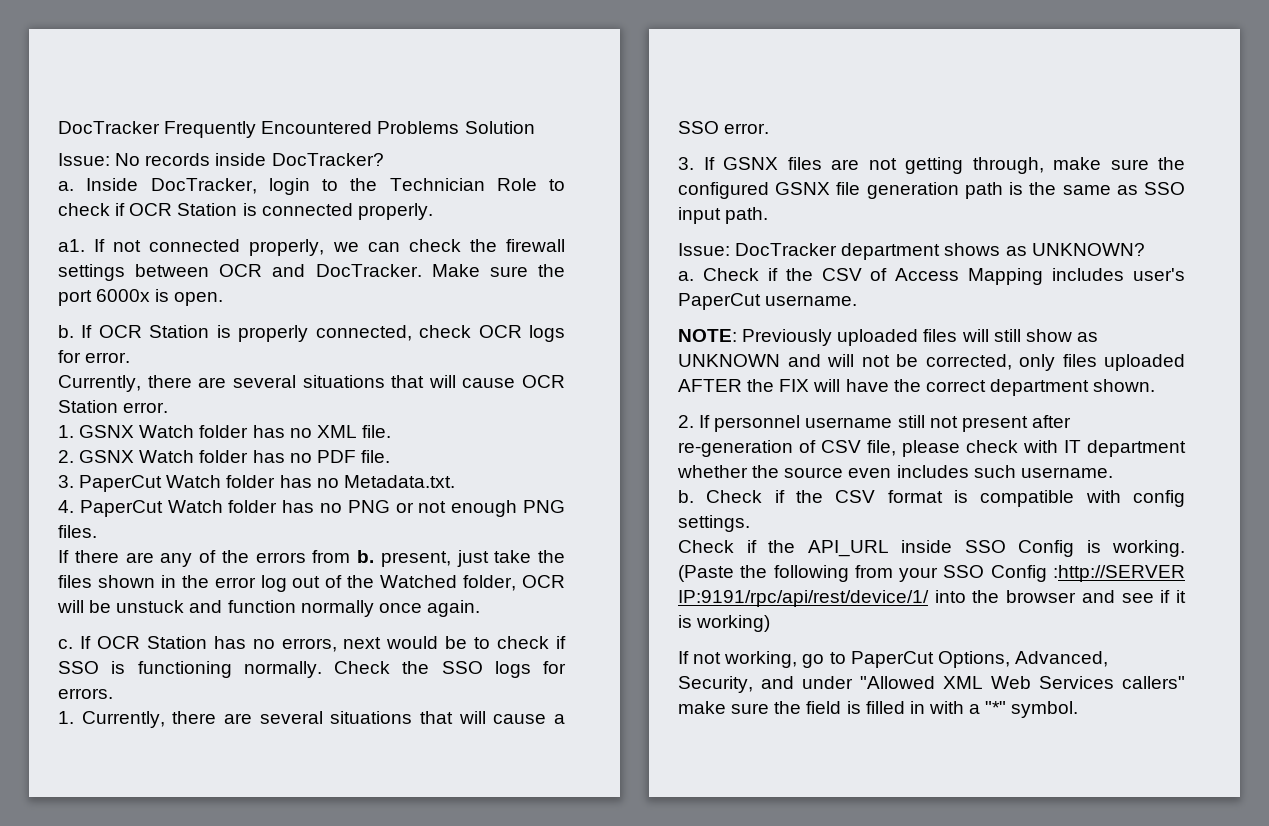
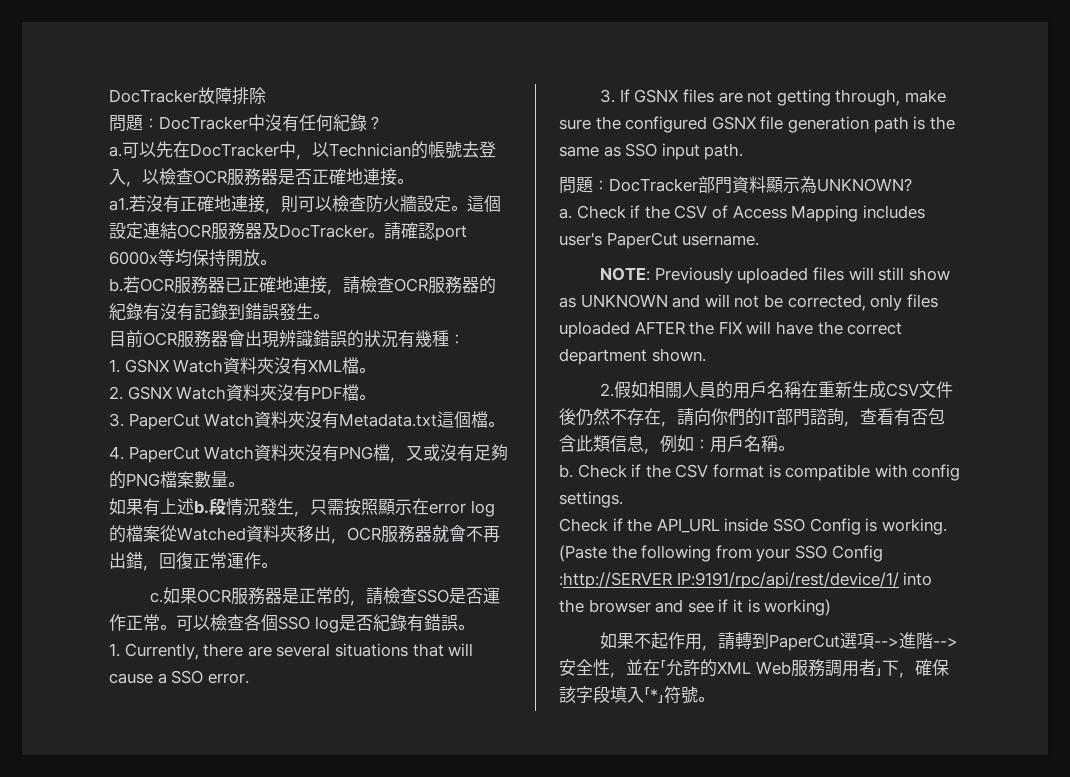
[58,121,535,138] [58,153,384,166] [58,178,565,195] [58,203,433,220] [58,239,565,256] [58,264,565,281] [58,289,224,306] [58,325,565,342] [58,350,131,363] [58,375,565,392] [58,400,169,413] [58,425,391,438] [58,450,390,463] [58,475,455,492] [58,500,566,517] [58,525,97,538] [58,550,565,567] [58,575,566,592] [57,600,480,617] [58,636,567,652] [58,661,566,678] [58,688,113,699] DocTracker Frequently Encountered Problems Solution // Issue: No records inside DocTracker? // a. Inside DocTracker, login to the Technician Role to check if OCR Station is connected properly. // a1. If not connected properly, we can check the firewall settings between OCR and DocTracker. Make sure the port 6000x is open. // b. If OCR Station is properly connected, check OCR logs for error. // Currently, there are several situations that will cause OCR Station error. // 1. GSNX Watch folder has no XML file. // 2. GSNX Watch folder has no PDF file. // 3. PaperCut Watch folder has no Metadata.txt. // 4. PaperCut Watch folder has no PNG or not enough PNG files. // If there are any of the errors from b. present, just take the files shown in the error log out of the Watched folder, OCR will be unstuck and function normally once again. // c. If OCR Station has no errors, next would be to check if SSO is functioning normally. Check the SSO logs for errors. -> [109,87,266,105] [109,114,383,132] [109,141,496,160] [109,168,413,187] [109,195,501,214] [109,222,467,241] [109,249,276,267] [109,276,496,295] [109,303,329,321] [109,330,465,348] [109,357,376,375] [109,384,376,402] [109,411,505,430] [109,444,509,463] [109,471,244,489] [109,498,495,517] [109,525,500,544] [109,552,277,571] [150,587,501,606] [109,614,474,633] DocTracker故障排除 // 問題：DocTracker中沒有任何紀錄？ // a.可以先在DocTracker中，以Technician的帳號去登入，以檢查OCR服務器是否正確地連接。 // a1.若沒有正確地連接，則可以檢查防火牆設定。這個設定連結OCR服務器及DocTracker。請確認port 6000x等均保持開放。 // b.若OCR服務器已正確地連接，請檢查OCR服務器的紀錄有沒有記錄到錯誤發生。 // 目前OCR服務器會出現辨識錯誤的狀況有幾種： // 1. GSNX Watch資料夾沒有XML檔。 // 2. GSNX Watch資料夾沒有PDF檔。 // 3. PaperCut Watch資料夾沒有Metadata.txt這個檔。 // 4. PaperCut Watch資料夾沒有PNG檔，又或沒有足夠的PNG檔案數量。 // 如果有上述b.段情況發生，只需按照顯示在error log的檔案從Watched資料夾移出，OCR服務器就會不再出錯，回復正常運作。 // c.如果OCR服務器是正常的，請檢查SSO是否運作正常。可以檢查各個SSO log是否紀錄有錯誤。
[678,243,1027,260] Issue: DocTracker department shows as -> [559,176,817,194] 問題：DocTracker部門資料顯示為
[699,415,1071,432] [678,440,1186,457] [677,465,1113,478] If personnel username still not present after re-generation of CSV file, please check with IT department whether the source even includes such username. -> [614,381,954,399] [559,408,945,427] [559,435,794,454] 假如相關人員的用戶名稱在重新生成CSV文件後仍然不存在，請向你們的IT部門諮詢，查看有否包含此類信息，例如：用戶名稱。
[678,651,1108,668] [678,676,1185,693] [678,701,1079,718] If not working, go to PaperCut Options, Advanced, Security, and under "Allowed XML Web Services callers" make sure the field is filled in with a "*" symbol. -> [600,632,959,651] [559,659,949,678] [559,686,714,704] 如果不起作用，請轉到PaperCut選項-->進階-->安全性，並在「允許的XML Web服務調用者」下，確保該字段填入「*」符號。

